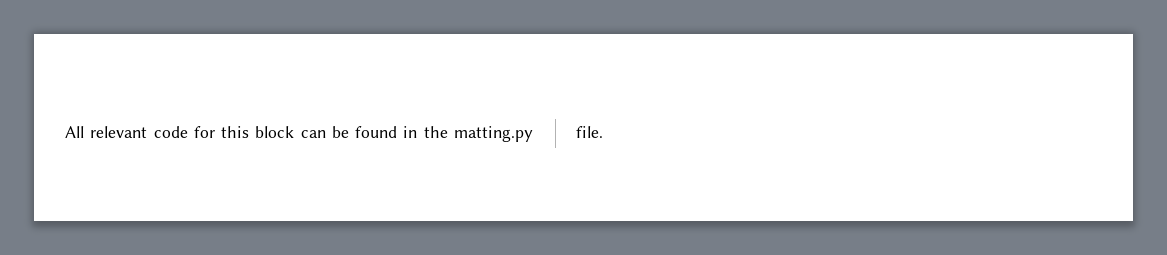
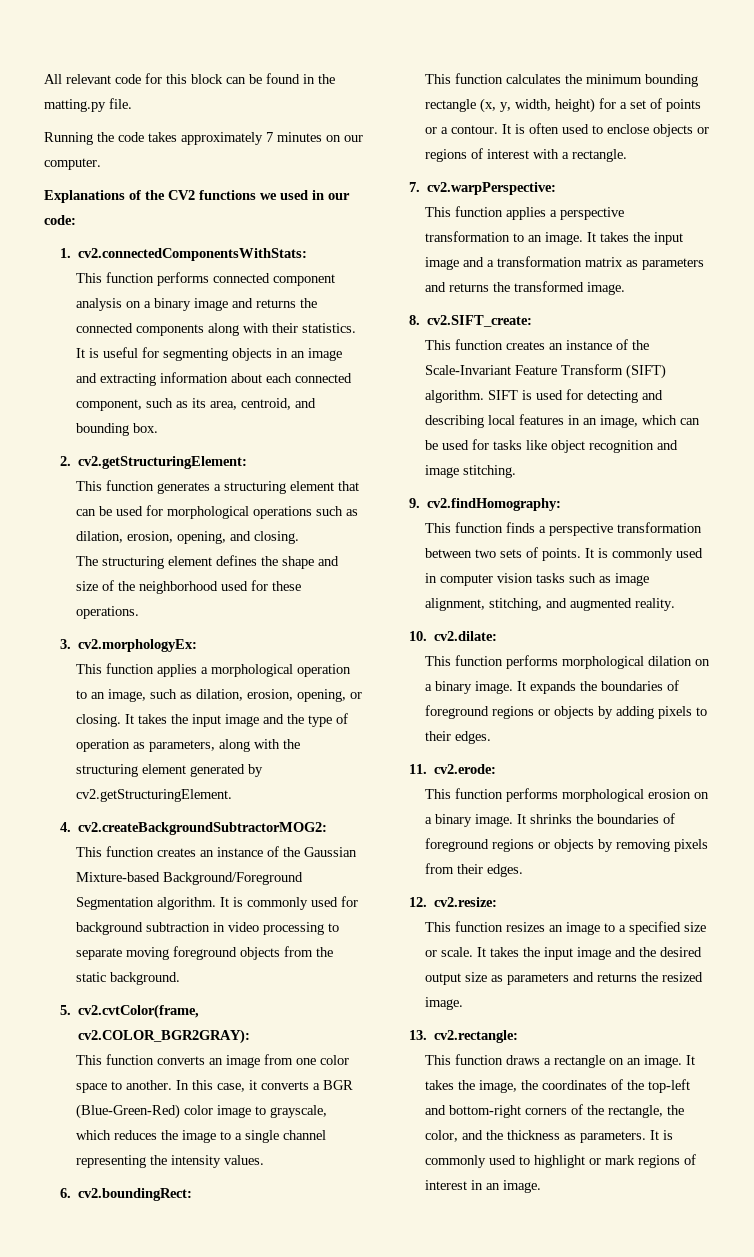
(603, 132) none -> [44,132,363,145] [44,158,101,170] [44,190,350,203] [44,215,76,225] [60,248,308,261] [76,272,336,286] [76,298,318,311] [76,323,357,336] [76,347,343,361] [76,372,353,386] [76,398,317,411] [76,423,159,436] [60,456,248,469] [76,480,360,494] [76,505,359,519] [76,531,300,544] [76,555,340,569] [76,580,302,594] [76,606,140,619] [60,639,198,652] [76,663,352,677] [76,689,363,702] [76,713,349,727] [76,739,301,752] [76,764,264,777] [76,789,233,802] [60,822,328,835] [76,846,358,857] [76,872,304,885] [76,896,359,910] [76,922,340,935] [76,946,334,960] [76,972,181,985] [60,1004,200,1019] [78,1029,251,1044] [76,1054,350,1068] [76,1080,354,1093] [76,1104,328,1119] [76,1130,327,1143] [76,1155,265,1168] [60,1188,193,1201] [425,73,699,87] [425,98,702,113] [425,123,710,137] [425,148,628,162] [409,182,557,195] [425,206,625,220] [425,231,684,245] [425,256,705,270] [425,281,626,295] [409,315,533,327] [425,339,650,350] [425,364,667,379] [425,389,664,403] [425,414,701,428] [425,439,679,453] [425,465,517,478] [409,498,562,511] [425,522,703,536] [425,547,704,561] [425,573,650,586] [425,598,676,611] [409,631,498,641] [425,655,711,669] [425,680,680,694] [425,705,708,719] [425,731,492,744] [409,764,497,774] [425,788,710,802] [425,813,676,827] [425,838,709,852] [425,863,524,877] [409,897,498,907] [425,921,707,935] [425,947,703,960] [425,972,704,985] [425,997,464,1010] [409,1030,519,1043] [425,1054,696,1068] [425,1079,691,1093] [425,1104,685,1118] [425,1130,674,1143] [425,1154,697,1168] [425,1180,542,1193] // Running the code takes approximately 7 minutes on our computer. // Explanations of the CV2 functions we used in our code: // 1. cv2.connectedComponentsWithStats: // This function performs connected component analysis on a binary image and returns the connected components along with their statistics. It is useful for segmenting objects in an image and extracting information about each connected component, such as its area, centroid, and bounding box. // 2. cv2.getStructuringElement: // This function generates a structuring element that can be used for morphological operations such as dilation, erosion, opening, and closing. // The structuring element defines the shape and size of the neighborhood used for these operations. // 3. cv2.morphologyEx: // This function applies a morphological operation to an image, such as dilation, erosion, opening, or closing. It takes the input image and the type of operation as parameters, along with the structuring element generated by cv2.getStructuringElement. // 4. cv2.createBackgroundSubtractorMOG2: // This function creates an instance of the Gaussian Mixture-based Background/Foreground Segmentation algorithm. It is commonly used for background subtraction in video processing to separate moving foreground objects from the static background. // 5. cv2.cvtColor(frame, cv2.COLOR_BGR2GRAY): // This function converts an image from one color space to another. In this case, it converts a BGR (Blue-Green-Red) color image to grayscale, which reduces the image to a single channel representing the intensity values. // 6. cv2.boundingRect: // This function calculates the minimum bounding rectangle (x, y, width, height) for a set of points or a contour. It is often used to enclose objects or regions of interest with a rectangle. // 7. cv2.warpPerspective: // This function applies a perspective transformation to an image. It takes the input image and a transformation matrix as parameters and returns the transformed image. // 8. cv2.SIFT_create: // This function creates an instance of the Scale-Invariant Feature Transform (SIFT) algorithm. SIFT is used for detecting and describing local features in an image, which can be used for tasks like object recognition and image stitching. // 9. cv2.findHomography: // This function finds a perspective transformation between two sets of points. It is commonly used in computer vision tasks such as image alignment, stitching, and augmented reality. // 10. cv2.dilate: // This function performs morphological dilation on a binary image. It expands the boundaries of foreground regions or objects by adding pixels to their edges. // 11. cv2.erode: // This function performs morphological erosion on a binary image. It shrinks the boundaries of foreground regions or objects by removing pixels from their edges. // 12. cv2.resize: // This function resizes an image to a specified size or scale. It takes the input image and the desired output size as parameters and returns the resized image. // 13. cv2.rectangle: // This function draws a rectangle on an image. It takes the image, the coordinates of the top-left and bottom-right corners of the rectangle, the color, and the thickness as parameters. It is commonly used to highlight or mark regions of interest in an image.

